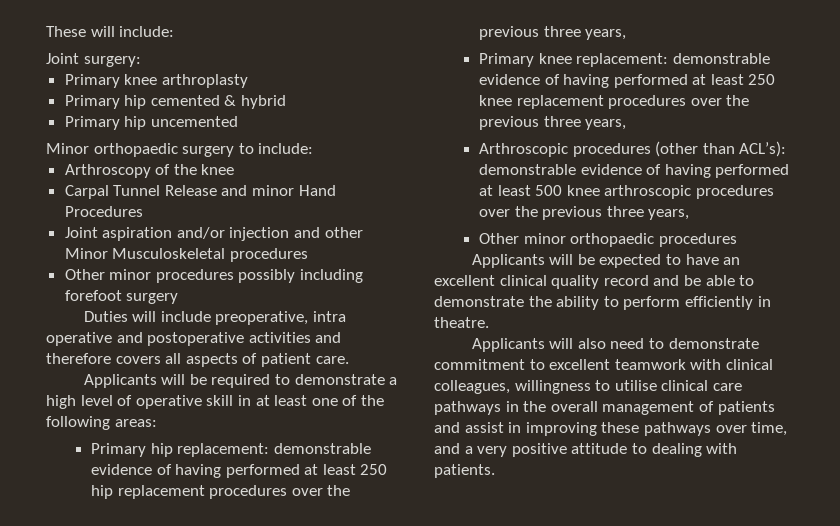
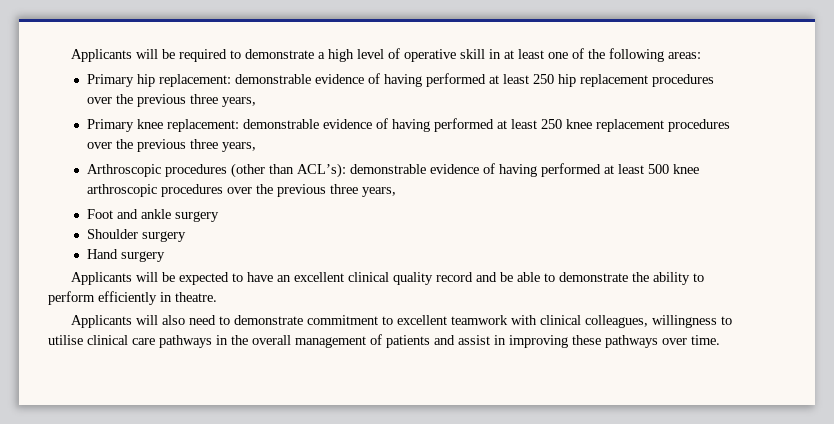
[46,26,175,37] [46,53,141,67] [64,74,248,88] [64,95,287,109] [64,116,238,130] [46,143,314,157] [64,164,235,178] [64,185,336,199] [64,206,143,217] [64,227,363,241] [64,248,308,262] [64,269,364,283] [64,290,179,304] [83,311,347,325] [46,332,342,346] [46,353,349,367] These will include: // Joint surgery: // Primary knee arthroplasty // Primary hip cemented & hybrid // Primary hip uncemented // Minor orthopaedic surgery to include: // Arthroscopy of the knee // Carpal Tunnel Release and minor Hand Procedures // Joint aspiration and/or injection and other Minor Musculoskeletal procedures // Other minor procedures possibly including forefoot surgery // Duties will include preoperative, intra operative and postoperative activities and therefore covers all aspects of patient care. // -> (70, 55) none
[478,233,737,247] Other minor orthopaedic procedures -> [87,209,220,222] [87,229,187,242] [87,249,166,262] Foot and ankle surgery // Shoulder surgery // Hand surgery
[751,422,788,436] [434,443,738,457] [434,464,495,478] time, and a very positive attitude to dealing with patients. -> [691,335,720,345] time.

